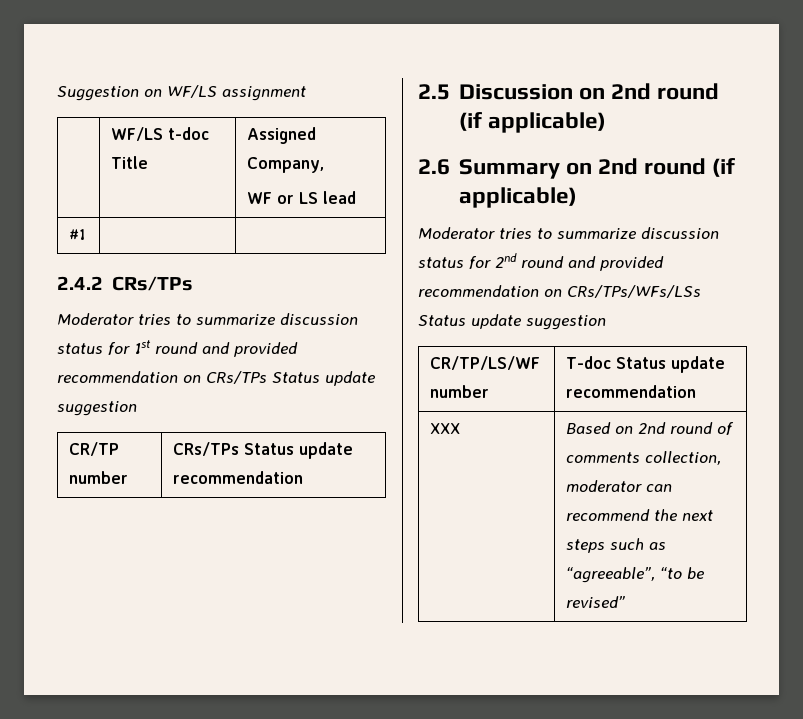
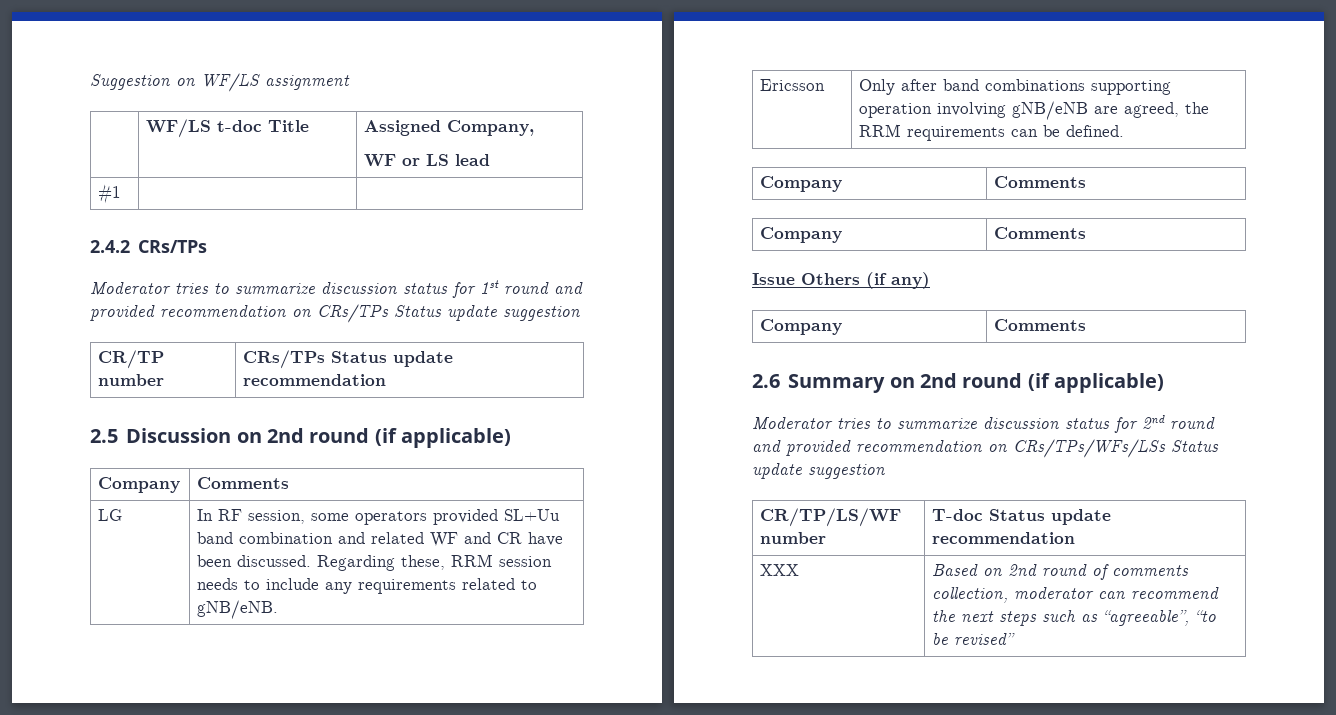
(606, 122) none -> [98,477,181,493] [197,477,290,489] [98,509,123,521] [197,509,561,525] [197,532,564,547] [197,554,553,571] [197,578,538,594] [197,600,279,619] [760,79,826,91] [859,79,1172,95] [859,101,1210,120] [859,124,1125,141] [760,176,843,192] [994,176,1087,188] [760,227,843,243] [994,227,1087,239] [752,272,930,289] [760,319,843,335] [994,319,1087,331] // Company | Comments // LG | In RF session, some operators provided SL+Uu band combination and related WF and CR have been discussed. Regarding these, RRM session needs to include any requirements related to gNB/eNB. // Ericsson | Only after band combinations supporting operation involving gNB/eNB are agreed, the RRM requirements can be defined. // Company | Comments // Company | Comments // Issue Others (if any) // Company | Comments

